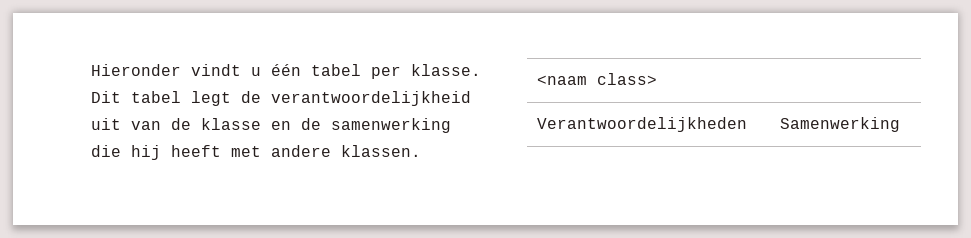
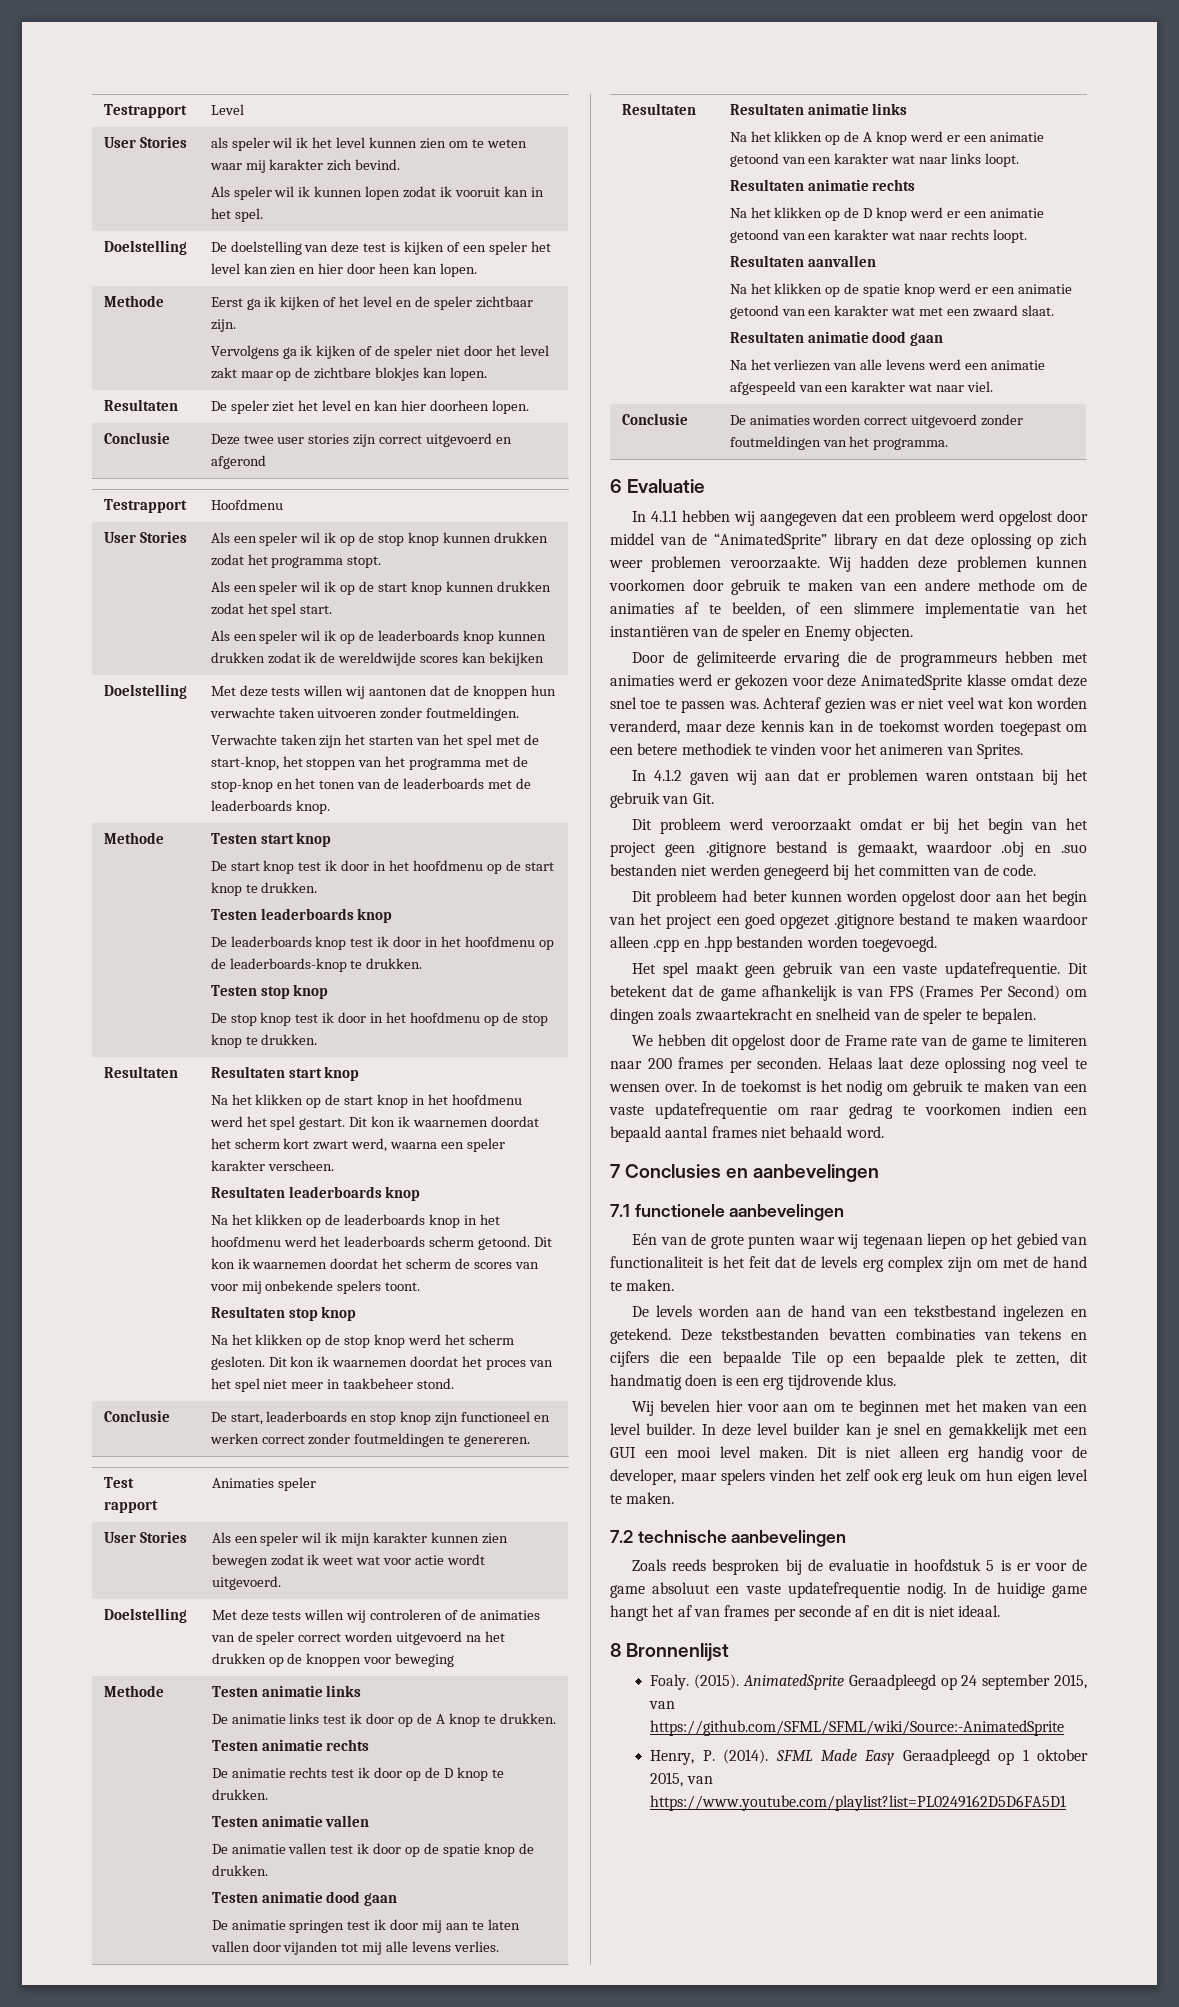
[91,64,481,79] [91,91,471,106] [91,118,451,133] [91,145,421,160] [537,73,658,85] [537,117,748,132] [780,117,901,132] Hieronder vindt u één tabel per klasse. Dit tabel legt de verantwoordelijkheid uit van de klasse en de samenwerking die hij heeft met andere klassen. // <naam class> // Verantwoordelijkheden | Samenwerking -> [103,104,187,118] [210,104,244,115] [103,136,187,148] [210,137,527,151] [209,159,401,173] [210,186,544,200] [210,208,263,222] [103,240,187,255] [210,241,551,255] [210,263,477,277] [103,295,164,307] [210,296,533,310] [210,319,236,332] [210,345,549,359] [210,367,487,381] [103,399,178,411] [210,400,529,414] [103,432,170,444] [210,433,512,447] [210,455,266,469] [103,499,187,513] [210,499,283,510] [103,531,187,543] [210,532,548,546] [210,554,382,568] [210,581,551,595] [210,603,333,617] [210,630,546,644] [210,652,544,666] [103,684,187,699] [210,685,556,699] [209,707,520,721] [210,734,539,748] [210,756,528,770] [210,778,531,792] [210,800,330,814] [103,832,164,844] [210,832,332,847] [210,860,554,874] [210,882,318,896] [210,908,393,923] [210,936,554,950] [210,958,423,972] [210,984,329,999] [210,1012,548,1026] [210,1034,318,1048] [103,1066,178,1078] [210,1066,360,1081] [210,1094,522,1108] [209,1116,539,1130] [210,1138,505,1152] [210,1160,334,1171] [210,1186,421,1201] [210,1214,500,1228] [210,1236,553,1250] [210,1258,539,1269] [209,1280,421,1294] [210,1306,357,1321] [210,1334,514,1348] [210,1356,553,1370] [210,1378,455,1392] [103,1410,170,1422] [210,1411,550,1425] [209,1433,531,1447] [103,1477,134,1488] [103,1500,158,1513] [211,1477,316,1491] [103,1531,187,1543] [211,1532,508,1546] [211,1554,485,1568] [211,1576,281,1590] [103,1608,187,1623] [211,1609,540,1623] [210,1631,505,1645] [211,1653,455,1667] [103,1685,164,1697] [211,1685,362,1697] [211,1713,556,1727] [211,1739,370,1751] [211,1767,504,1781] [211,1789,268,1800] [211,1815,370,1827] [211,1843,534,1857] [211,1865,268,1876] [211,1891,398,1906] [211,1919,520,1933] [210,1941,499,1955] [621,103,696,115] [729,103,908,115] [729,131,1044,145] [729,153,1019,167] [729,179,916,191] [729,207,1044,221] [729,229,1027,243] [729,255,876,267] [729,283,1072,297] [729,305,1054,319] [729,331,944,346] [729,359,1045,371] [729,381,994,395] [621,413,688,425] [729,414,1024,428] [729,436,949,450] [610,479,706,493] [632,510,1088,526] [610,533,1087,549] [609,556,1087,572] [609,579,1087,595] [610,602,1088,618] [610,625,913,641] [632,651,1088,667] [610,674,1087,690] [610,697,1087,713] [609,720,1087,736] [610,743,1023,759] [632,769,1089,785] [610,792,714,808] [632,818,1088,834] [610,841,1087,857] [610,864,1036,880] [632,890,1087,906] [609,913,1088,929] [610,936,937,952] [632,962,1088,978] [610,985,1087,1001] [610,1008,1036,1024] [632,1034,1087,1050] [610,1057,1087,1073] [609,1080,1087,1096] [609,1103,1087,1119] [610,1126,884,1142] [610,1164,880,1182] [610,1204,845,1221] [632,1233,1087,1249] [610,1256,1087,1272] [610,1279,675,1291] [632,1305,1087,1321] [610,1328,1087,1344] [610,1351,1088,1367] [610,1374,896,1390] [632,1400,1087,1416] [610,1423,1087,1439] [610,1446,1087,1462] [610,1469,1088,1485] [610,1492,675,1504] [610,1530,847,1547] [632,1559,1087,1575] [610,1582,1087,1598] [610,1605,1000,1621] [610,1643,730,1661] [650,1674,1087,1690] [649,1701,676,1709] [650,1720,1065,1736] [650,1749,1088,1765] [650,1772,713,1787] [650,1795,1067,1811] Testrapport | Level // User Stories | als speler wil ik het level kunnen zien om te weten waar mij karakter zich bevind. // Als speler wil ik kunnen lopen zodat ik vooruit kan in het spel. // Doelstelling | De doelstelling van deze test is kijken of een speler het level kan zien en hier door heen kan lopen. // Methode | Eerst ga ik kijken of het level en de speler zichtbaar zijn. // Vervolgens ga ik kijken of de speler niet door het level zakt maar op de zichtbare blokjes kan lopen. // Resultaten | De speler ziet het level en kan hier doorheen lopen. // Conclusie | Deze twee user stories zijn correct uitgevoerd en afgerond // Testrapport | Hoofdmenu // User Stories | Als een speler wil ik op de stop knop kunnen drukken zodat het programma stopt. // Als een speler wil ik op de start knop kunnen drukken zodat het spel start. // Als een speler wil ik op de leaderboards knop kunnen drukken zodat ik de wereldwijde scores kan bekijken // Doelstelling | Met deze tests willen wij aantonen dat de knoppen hun verwachte taken uitvoeren zonder foutmeldingen. // Verwachte taken zijn het starten van het spel met de start-knop, het stoppen van het programma met de stop-knop en het tonen van de leaderboards met de leaderboards knop. // Methode | Testen start knop // De start knop test ik door in het hoofdmenu op de start knop te drukken. // Testen leaderboards knop // De leaderboards knop test ik door in het hoofdmenu op de leaderboards-knop te drukken. // Testen stop knop // De stop knop test ik door in het hoofdmenu op de stop knop te drukken. // Resultaten | Resultaten start knop // Na het klikken op de start knop in het hoofdmenu werd het spel gestart. Dit kon ik waarnemen doordat het scherm kort zwart werd, waarna een speler karakter verscheen. // Resultaten leaderboards knop // Na het klikken op de leaderboards knop in het hoofdmenu werd het leaderboards scherm getoond. Dit kon ik waarnemen doordat het scherm de scores van voor mij onbekende spelers toont. // Resultaten stop knop // Na het klikken op de stop knop werd het scherm gesloten. Dit kon ik waarnemen doordat het proces van het spel niet meer in taakbeheer stond. // Conclusie | De start, leaderboards en stop knop zijn functioneel en werken correct zonder foutmeldingen te genereren. // Test rapport | Animaties speler // User Stories | Als een speler wil ik mijn karakter kunnen zien bewegen zodat ik weet wat voor actie wordt uitgevoerd. // Doelstelling | Met deze tests willen wij controleren of de animaties van de speler correct worden uitgevoerd na het drukken op de knoppen voor beweging // Methode | Testen animatie links // De animatie links test ik door op de A knop te drukken. // Testen animatie rechts // De animatie rechts test ik door op de D knop te drukken. // Testen animatie vallen // De animatie vallen test ik door op de spatie knop de drukken. // Testen animatie dood gaan // De animatie springen test ik door mij aan te laten vallen door vijanden tot mij alle levens verlies. // Resultaten | Resultaten animatie links // Na het klikken op de A knop werd er een animatie getoond van een karakter wat naar links loopt. // Resultaten animatie rechts // Na het klikken op de D knop werd er een animatie getoond van een karakter wat naar rechts loopt. // Resultaten aanvallen // Na het klikken op de spatie knop werd er een animatie getoond van een karakter wat met een zwaard slaat. // Resultaten animatie dood gaan // Na het verliezen van alle levens werd een animatie afgespeeld van een karakter wat naar viel. // Conclusie | De animaties worden correct uitgevoerd zonder foutmeldingen van het programma. // 6 Evaluatie // In 4.1.1 hebben wij aangegeven dat een probleem werd opgelost door middel van de “AnimatedSprite” library en dat deze oplossing op zich weer problemen veroorzaakte. Wij hadden deze problemen kunnen voorkomen door gebruik te maken van een andere methode om de animaties af te beelden, of een slimmere implementatie van het instantiëren van de speler en Enemy objecten. // Door de gelimiteerde ervaring die de programmeurs hebben met animaties werd er gekozen voor deze AnimatedSprite klasse omdat deze snel toe te passen was. Achteraf gezien was er niet veel wat kon worden veranderd, maar deze kennis kan in de toekomst worden toegepast om een betere methodiek te vinden voor het animeren van Sprites. // In 4.1.2 gaven wij aan dat er problemen waren ontstaan bij het gebruik van Git. // Dit probleem werd veroorzaakt omdat er bij het begin van het project geen .gitignore bestand is gemaakt, waardoor .obj en .suo bestanden niet werden genegeerd bij het committen van de code. // Dit probleem had beter kunnen worden opgelost door aan het begin van het project een goed opgezet .gitignore bestand te maken waardoor alleen .cpp en .hpp bestanden worden toegevoegd. // Het spel maakt geen gebruik van een vaste updatefrequentie. Dit betekent dat de game afhankelijk is van FPS (Frames Per Second) om dingen zoals zwaartekracht en snelheid van de speler te bepalen. // We hebben dit opgelost door de Frame rate van de game te limiteren naar 200 frames per seconden. Helaas laat deze oplossing nog veel te wensen over. In de toekomst is het nodig om gebruik te maken van een vaste updatefrequentie om raar gedrag te voorkomen indien een bepaald aantal frames niet behaald word. // 7 Conclusies en aanbevelingen // 7.1 functionele aanbevelingen // Eén van de grote punten waar wij tegenaan liepen op het gebied van functionaliteit is het feit dat de levels erg complex zijn om met de hand te maken. // De levels worden aan de hand van een tekstbestand ingelezen en getekend. Deze tekstbestanden bevatten combinaties van tekens en cijfers die een bepaalde Tile op een bepaalde plek te zetten, dit handmatig doen is een erg tijdrovende klus. // Wij bevelen hier voor aan om te beginnen met het maken van een level builder. In deze level builder kan je snel en gemakkelijk met een GUI een mooi level maken. Dit is niet alleen erg handig voor de developer, maar spelers vinden het zelf ook erg leuk om hun eigen level te maken. // 7.2 technische aanbevelingen // Zoals reeds besproken bij de evaluatie in hoofdstuk 5 is er voor de game absoluut een vaste updatefrequentie nodig. In de huidige game hangt het af van frames per seconde af en dit is niet ideaal. // 8 Bronnenlijst // Foaly. (2015). AnimatedSprite Geraadpleegd op 24 september 2015, van https://github.com/SFML/SFML/wiki/Source:-AnimatedSprite // Henry, P. (2014). SFML Made Easy Geraadpleegd op 1 oktober 2015, van https://www.youtube.com/playlist?list=PL0249162D5D6FA5D1

